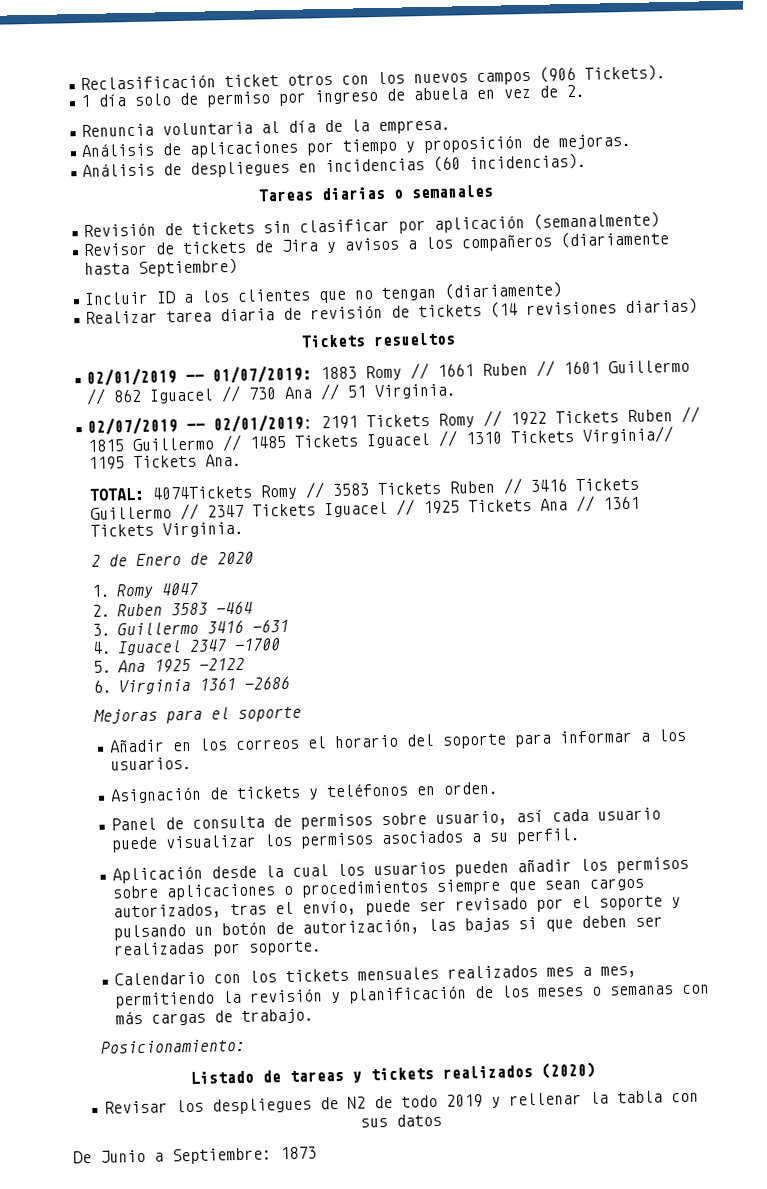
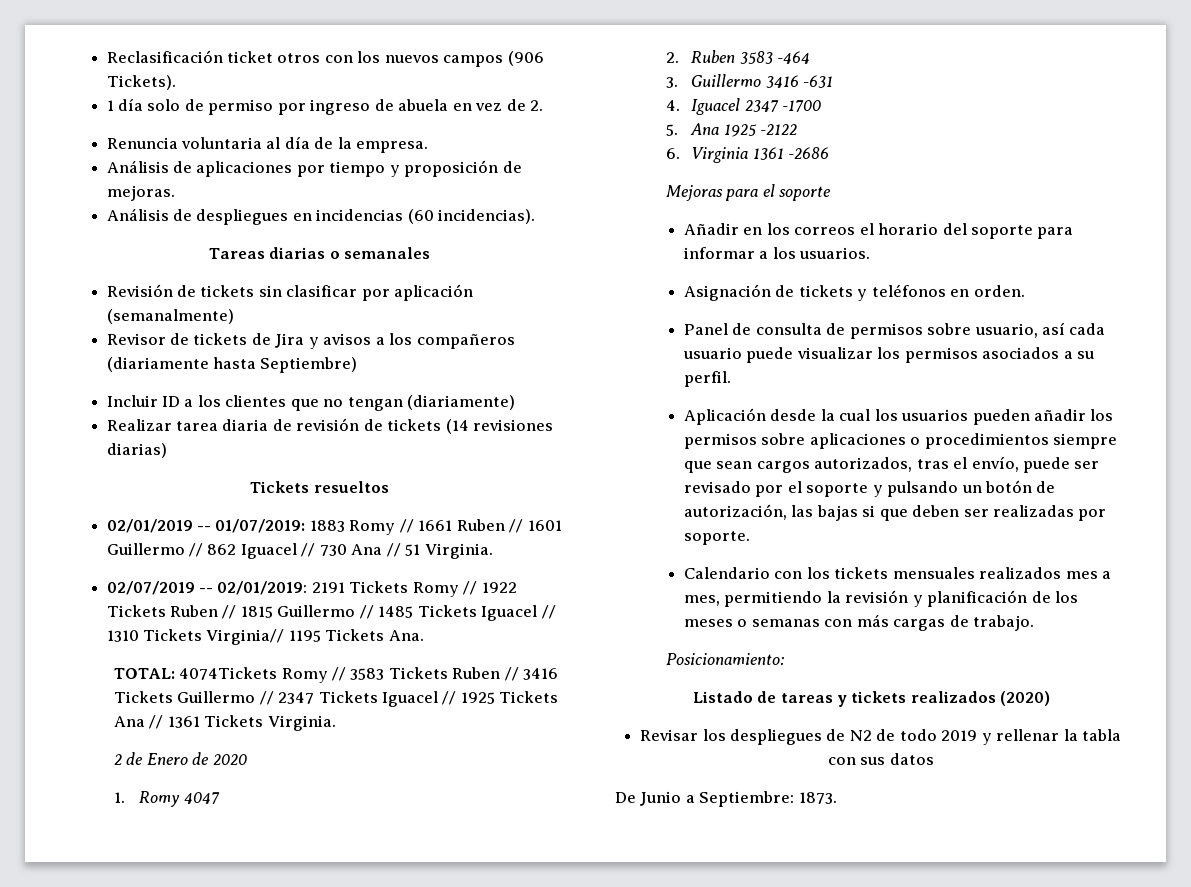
[280,1146,317,1160] 1873 -> [798,792,837,804] 1873.

